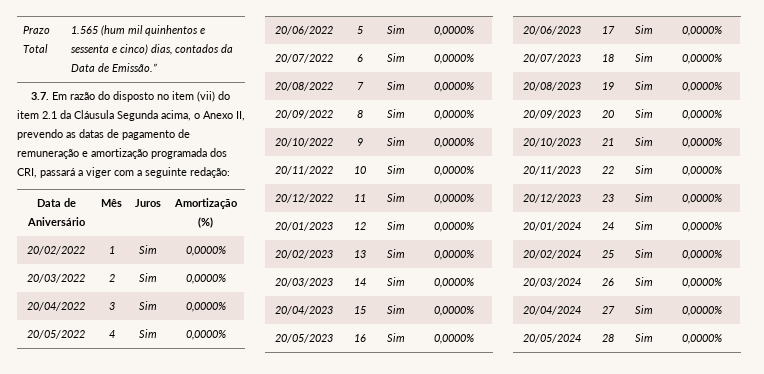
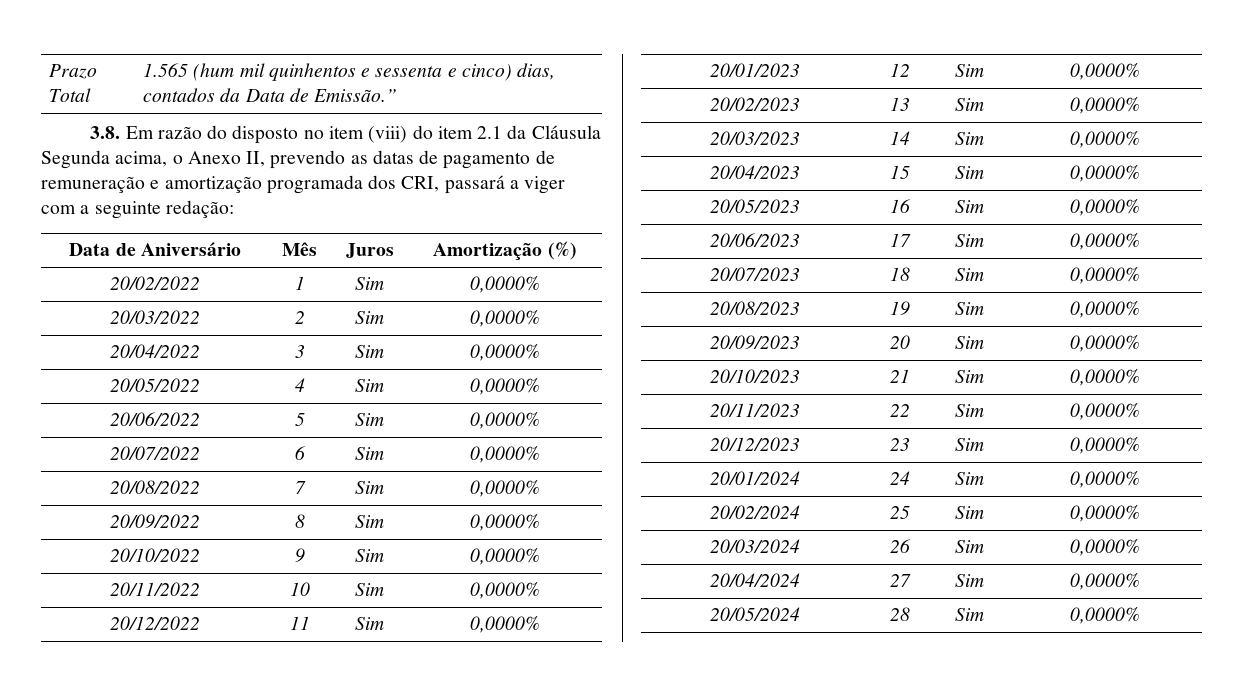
[31,92,50,100] 3.7. -> [90,126,121,139] 3.8.
[197,91,216,102] (vii) -> [368,126,408,143] (viii)

